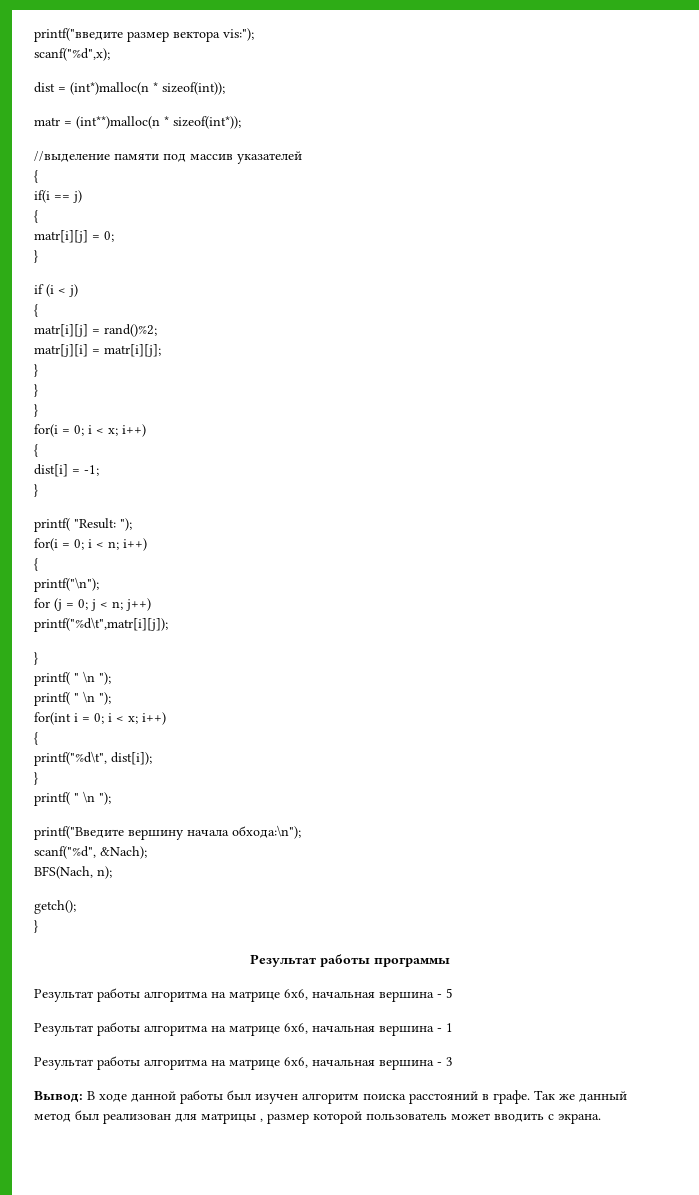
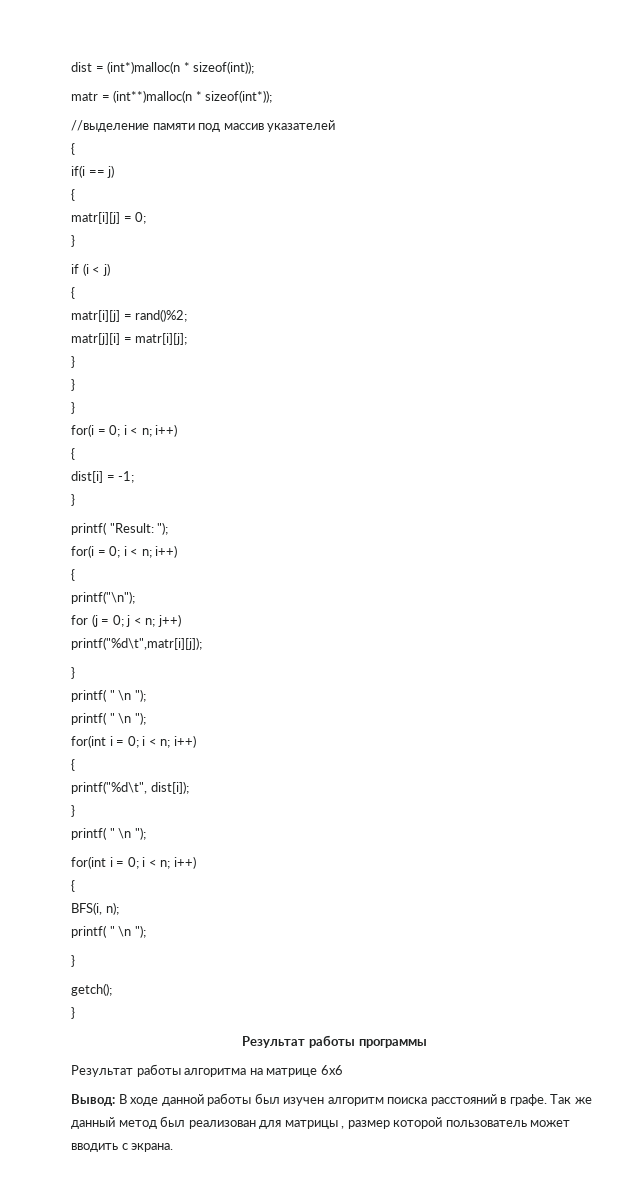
[34,28,254,42] [34,48,110,61] printf("введите размер вектора vis:"); // scanf("%d",x); // -> (71, 67) none
[108,428,118,436] x; -> [141,428,152,437] n;
[128,716,138,724] x; -> [160,739,171,748] n;
[34,825,301,840] [34,846,147,859] [34,866,112,879] printf("Введите вершину начала обхода:\n"); // scanf("%d", &Nach); // BFS(Nach, n); -> [71,856,196,869] [71,880,75,892] [71,902,119,915] [71,925,146,938] [71,955,75,967] for(int i = 0; i < n; i++) // { // BFS(i, n); // printf( " \n "); // }
[284,988,453,1002] [34,1022,453,1036] [34,1056,453,1070] 6х6, начальная вершина - 5 // Результат работы алгоритма на матрице 6х6, начальная вершина - 1 // Результат работы алгоритма на матрице 6х6, начальная вершина - 3 -> [320,1065,343,1075] 6х6

